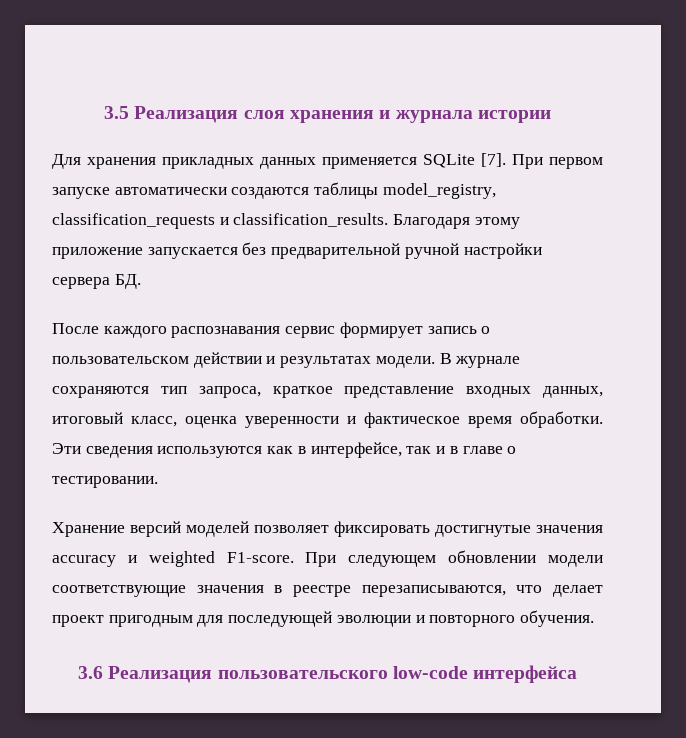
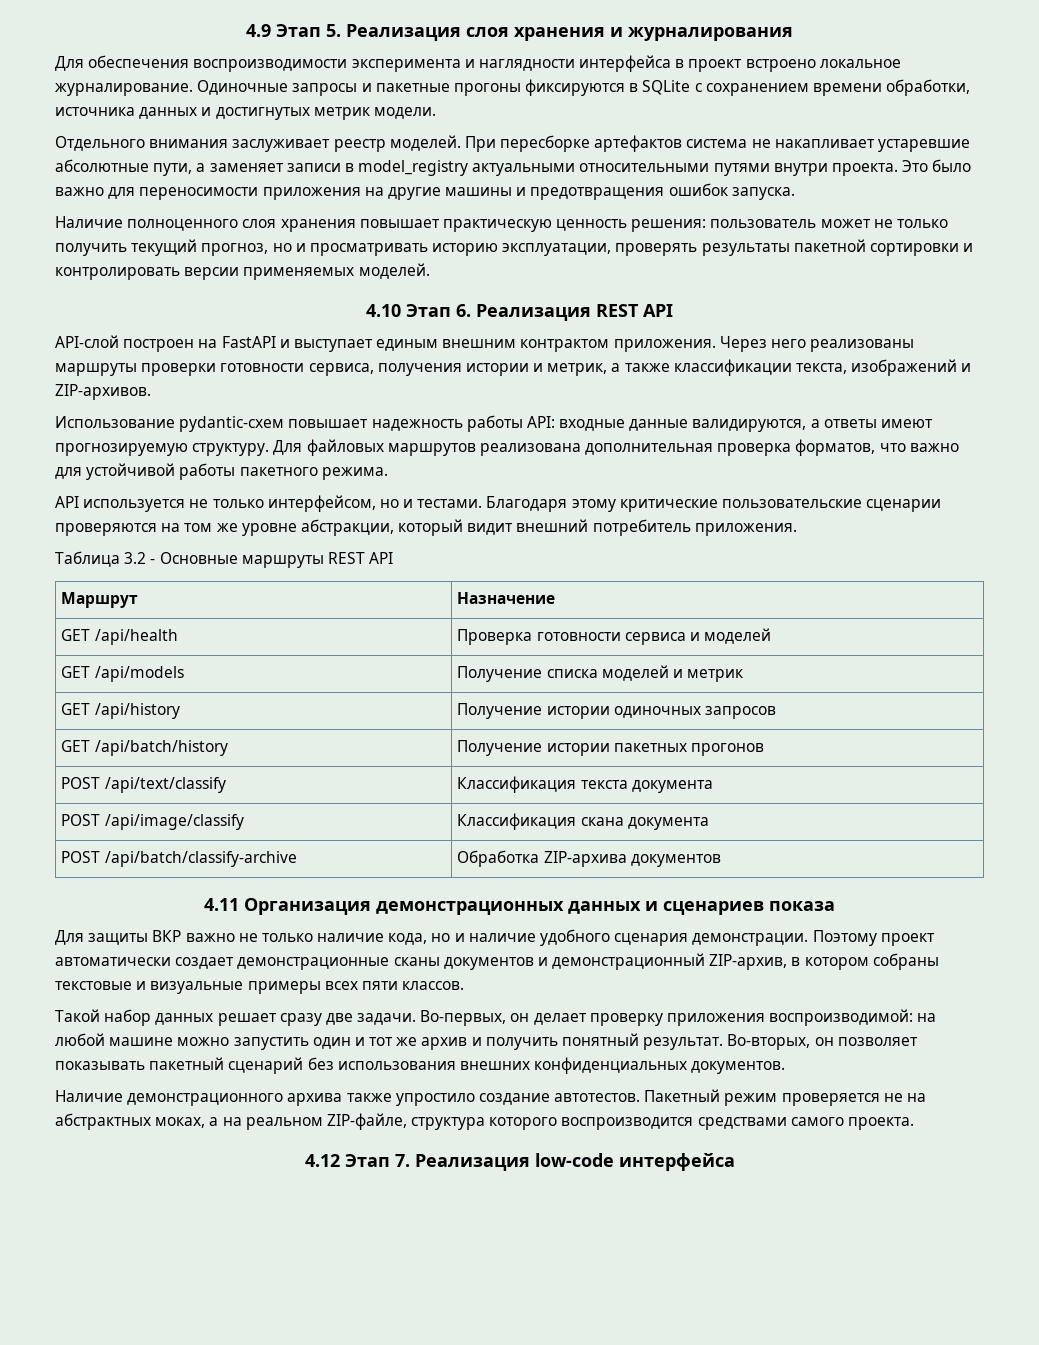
[104,106,130,119] 3.5 -> [246,24,341,37] 4.9 Этап 5.
[395,110,551,123] [52,153,603,169] [52,182,496,199] [52,213,520,229] [52,242,542,259] [52,274,141,289] [52,322,491,338] [52,352,521,368] [52,386,603,398] [52,411,603,428] [52,442,517,458] [52,476,158,488] [52,521,603,537] [52,550,603,567] [52,585,603,597] [52,610,595,627] [77,666,388,683] журнала истории // Для хранения прикладных данных применяется SQLite [7]. При первом запуске автоматически создаются таблицы model_registry, classification_requests и classification_results. Благодаря этому приложение запускается без предварительной ручной настройки сервера БД. // После каждого распознавания сервис формирует запись о пользовательском действии и результатах модели. В журнале сохраняются тип запроса, краткое представление входных данных, итоговый класс, оценка уверенности и фактическое время обработки. Эти сведения используются как в интерфейсе, так и в главе о тестировании. // Хранение версий моделей позволяет фиксировать достигнутые значения accuracy и weighted F1-score. При следующем обновлении модели соответствующие значения в реестре перезаписываются, что делает проект пригодным для последующей эволюции и повторного обучения. // 3.6 Реализация пользовательского -> [628,27,793,41] [55,55,901,72] [55,79,971,96] [55,107,436,120] [55,135,971,152] [55,159,972,176] [55,183,795,200] [55,216,949,232] [55,239,974,256] [55,263,430,280] [366,304,673,321] [55,335,915,352] [55,359,972,376] [55,384,151,400] [55,415,934,432] [55,439,959,456] [55,463,388,480] [55,495,942,512] [55,519,797,536] [55,551,394,568] [61,592,139,608] [457,592,556,604] [61,629,178,645] [457,628,772,645] [61,666,184,682] [457,665,745,682] [61,703,180,719] [457,703,777,719] [61,740,228,756] [457,740,765,756] [61,777,226,793] [457,776,713,793] [61,814,244,830] [457,813,709,830] [61,851,297,867] [457,850,721,867] [204,898,835,915] [55,929,935,946] [55,953,939,970] [55,981,465,994] [55,1009,937,1026] [55,1033,918,1050] [55,1057,786,1074] [55,1089,927,1106] [55,1113,915,1130] [304,1154,530,1171] журналирования // Для обеспечения воспроизводимости эксперимента и наглядности интерфейса в проект встроено локальное журналирование. Одиночные запросы и пакетные прогоны фиксируются в SQLite с сохранением времени обработки, источника данных и достигнутых метрик модели. // Отдельного внимания заслуживает реестр моделей. При пересборке артефактов система не накапливает устаревшие абсолютные пути, а заменяет записи в model_registry актуальными относительными путями внутри проекта. Это было важно для переносимости приложения на другие машины и предотвращения ошибок запуска. // Наличие полноценного слоя хранения повышает практическую ценность решения: пользователь может не только получить текущий прогноз, но и просматривать историю эксплуатации, проверять результаты пакетной сортировки и контролировать версии применяемых моделей. // 4.10 Этап 6. Реализация REST API // API-слой построен на FastAPI и выступает единым внешним контрактом приложения. Через него реализованы маршруты проверки готовности сервиса, получения истории и метрик, а также классификации текста, изображений и ZIP-архивов. // Использование pydantic-схем повышает надежность работы API: входные данные валидируются, а ответы имеют прогнозируемую структуру. Для файловых маршрутов реализована дополнительная проверка форматов, что важно для устойчивой работы пакетного режима. // API используется не только интерфейсом, но и тестами. Благодаря этому критические пользовательские сценарии проверяются на том же уровне абстракции, который видит внешний потребитель приложения. // Таблица 3.2 - Основные маршруты REST API // Маршрут | Назначение // GET /api/health | Проверка готовности сервиса и моделей // GET /api/models | Получение списка моделей и метрик // GET /api/history | Получение истории одиночных запросов // GET /api/batch/history | Получение истории пакетных прогонов // POST /api/text/classify | Классификация текста документа // POST /api/image/classify | Классификация скана документа // POST /api/batch/classify-archive | Обработка ZIP-архива документов // 4.11 Организация демонстрационных данных и сценариев показа // Для защиты ВКР важно не только наличие кода, но и наличие удобного сценария демонстрации. Поэтому проект автоматически создает демонстрационные сканы документов и демонстрационный ZIP-архив, в котором собраны текстовые и визуальные примеры всех пяти классов. // Такой набор данных решает сразу две задачи. Во-первых, он делает проверку приложения воспроизводимой: на любой машине можно запустить один и тот же архив и получить понятный результат. Во-вторых, он позволяет показывать пакетный сценарий без использования внешних конфиденциальных документов. // Наличие демонстрационного архива также упростило создание автотестов. Пакетный режим проверяется не на абстрактных моках, а на реальном ZIP-файле, структура которого воспроизводится средствами самого проекта. // 4.12 Этап 7. Реализация

